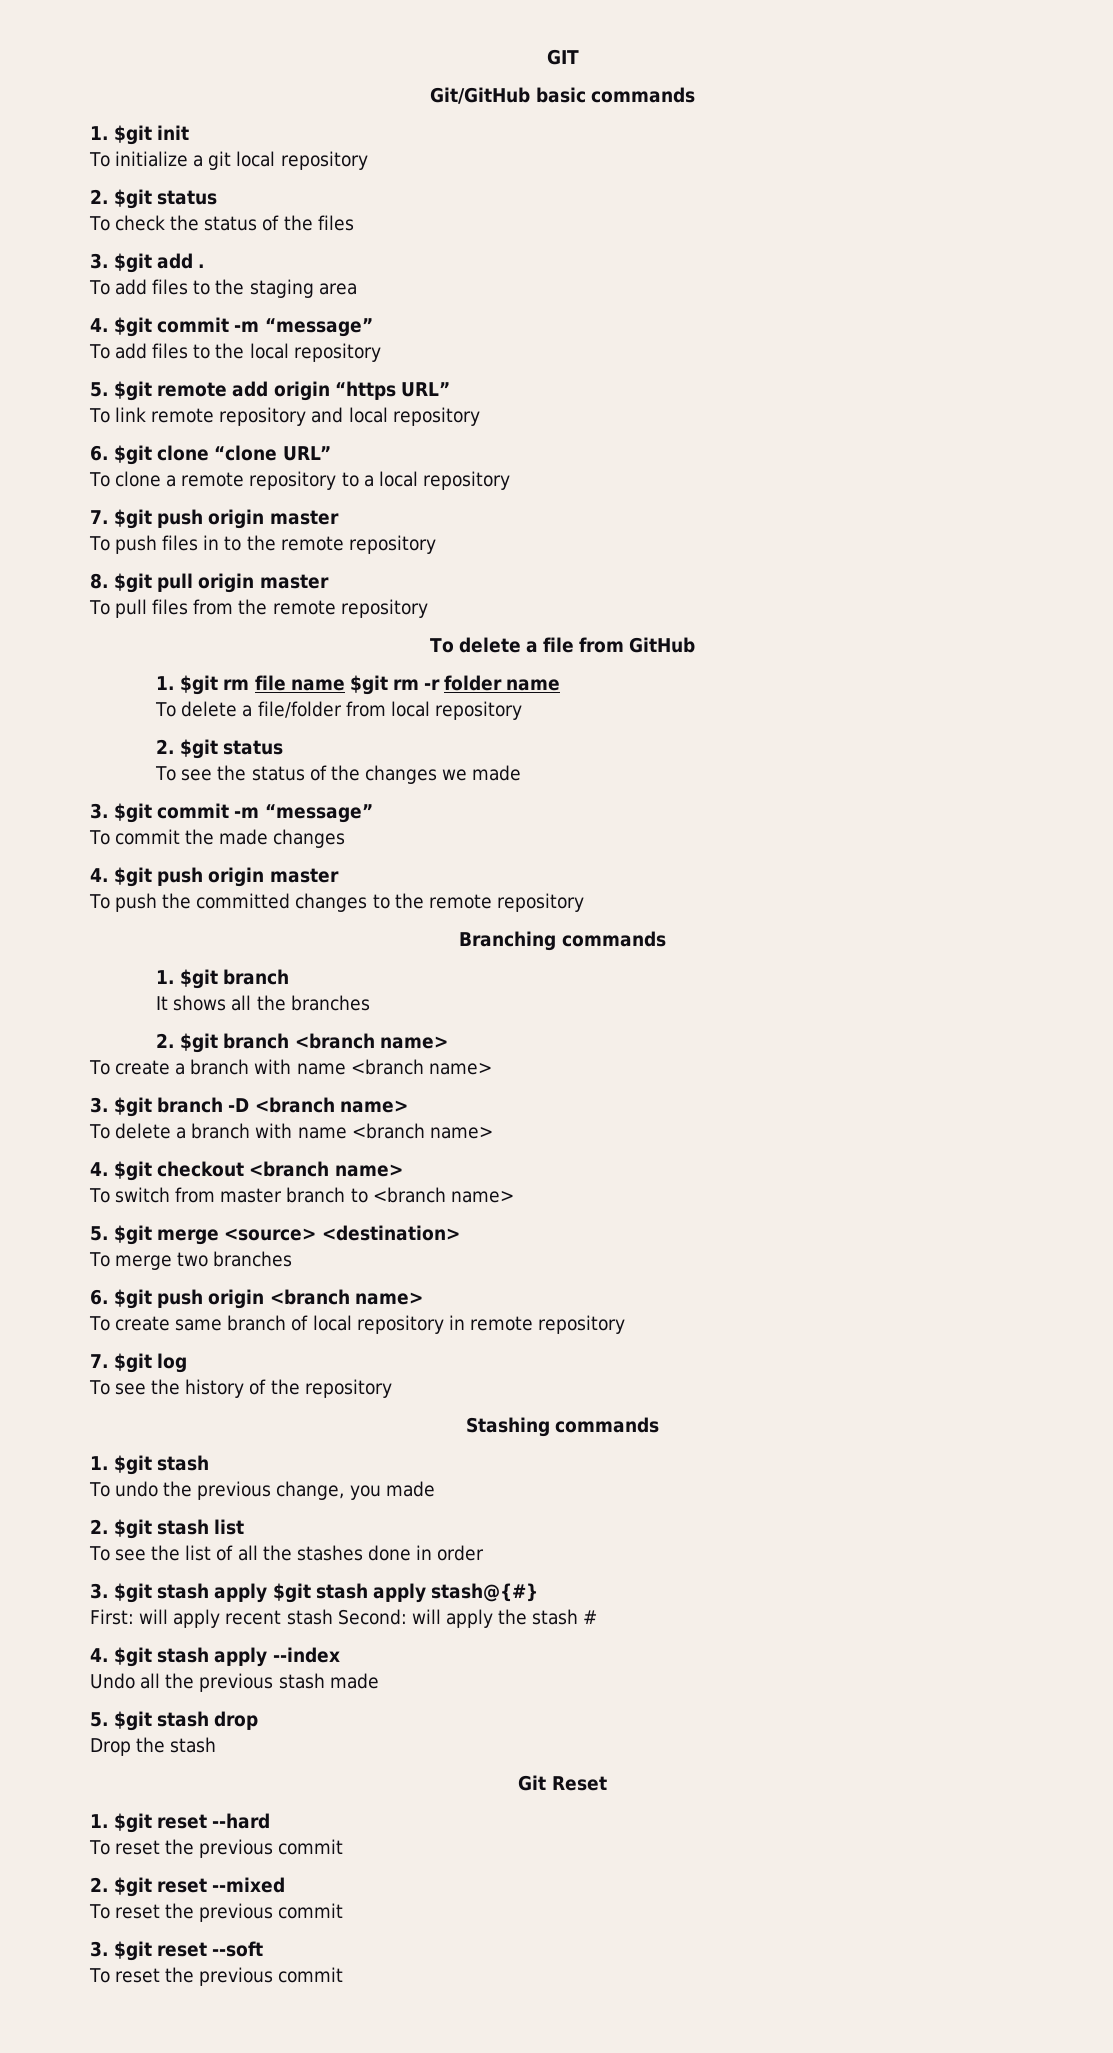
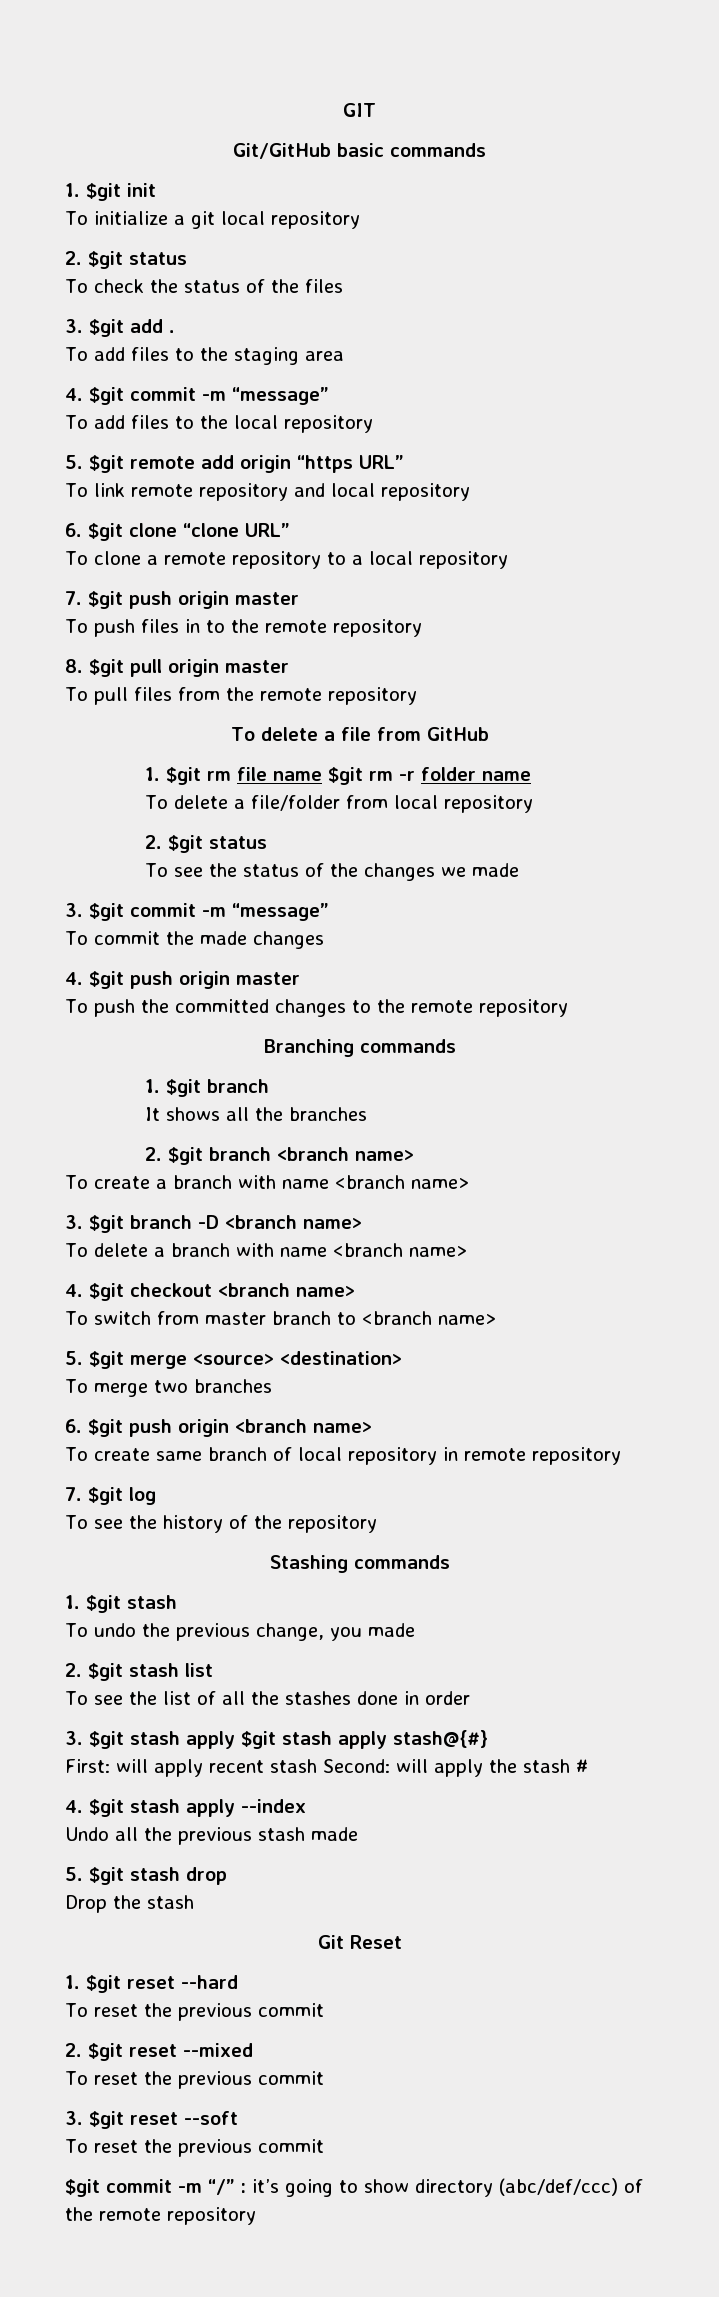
(344, 1975) none -> [65,2178,643,2197] [65,2207,256,2225] // $git commit -m “/” : it’s going to show directory (abc/def/ccc) of the remote repository

